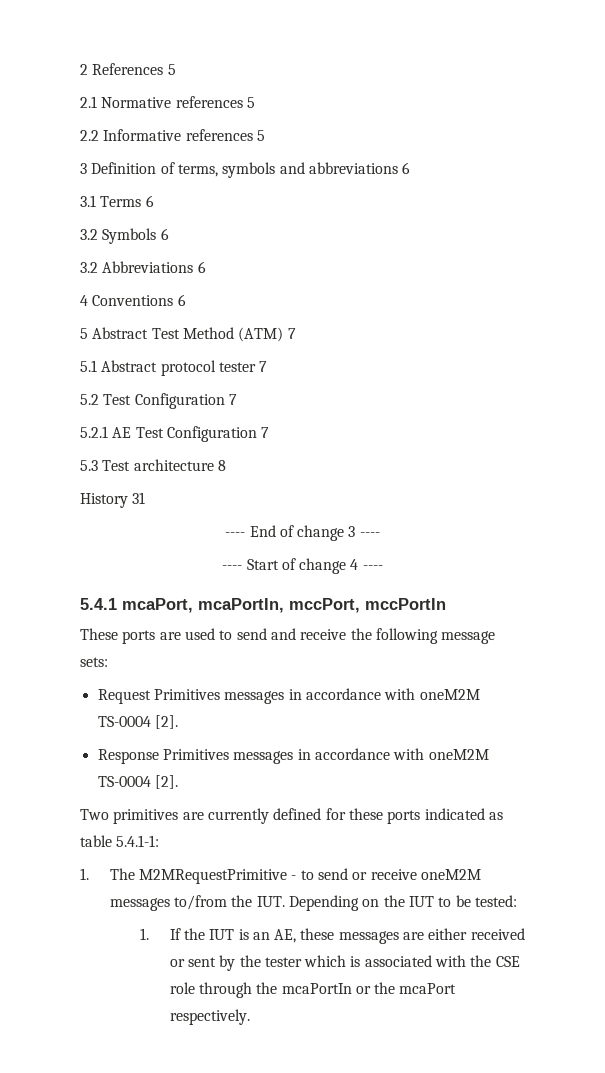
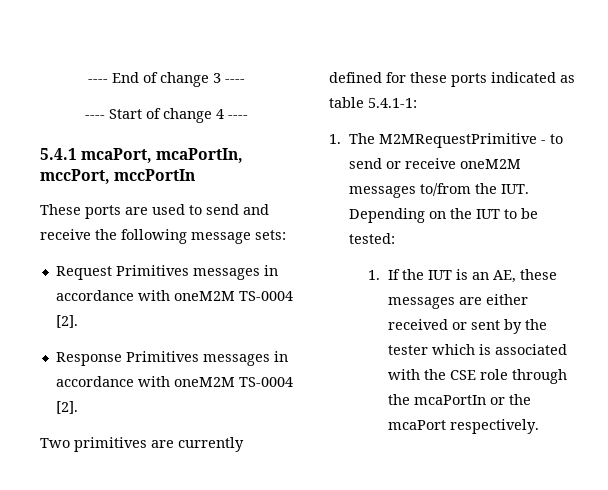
[80,63,176,75] [80,96,255,108] [80,129,265,141] [80,162,411,178] [80,195,154,207] [80,228,169,244] [80,261,206,273] [80,294,186,306] [80,327,296,342] [80,360,268,376] [80,393,237,409] [80,426,270,442] [80,459,226,471] [80,492,146,508] 2 References 5 // 2.1 Normative references 5 // 2.2 Informative references 5 // 3 Definition of terms, symbols and abbreviations 6 // 3.1 Terms 6 // 3.2 Symbols 6 // 3.2 Abbreviations 6 // 4 Conventions 6 // 5 Abstract Test Method (ATM) 7 // 5.1 Abstract protocol tester 7 // 5.2 Test Configuration 7 // 5.2.1 AE Test Configuration 7 // 5.3 Test architecture 8 // History 31 // -> (88, 81) none

